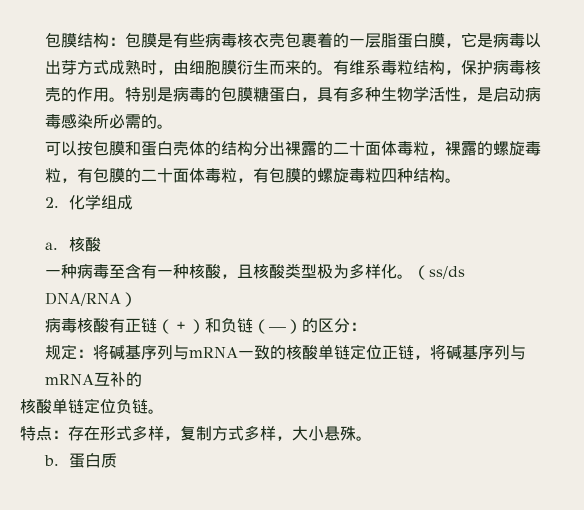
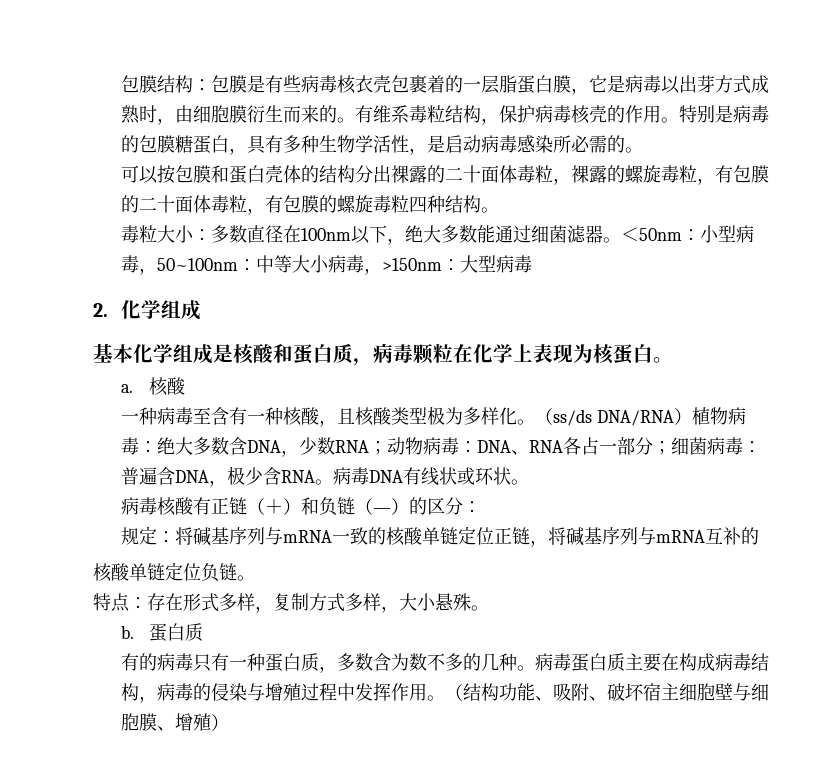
[44,194,134,210] 2.化学组成 -> [120,225,754,245] [120,255,532,275] [93,300,201,320] [93,343,673,366] 毒粒大小：多数直径在100nm以下，绝大多数能通过细菌滤器。＜50nm：小型病毒，50~100nm：中等大小病毒，>150nm：大型病毒 // 2.化学组成 // 基本化学组成是核酸和蛋白质，病毒颗粒在化学上表现为核蛋白。
(137, 299) none -> [691,407,746,425] [120,437,761,457] [120,466,529,487] 植物病毒：绝大多数含DNA，少数RNA；动物病毒：DNA、RNA各占一部分；细菌病毒：普遍含DNA，极少含RNA。病毒DNA有线状或环状。
(118, 460) none -> [120,653,769,673] [120,682,769,703] [120,713,229,731] // 有的病毒只有一种蛋白质，多数含为数不多的几种。病毒蛋白质主要在构成病毒结构，病毒的侵染与增殖过程中发挥作用。（结构功能、吸附、破坏宿主细胞壁与细胞膜、增殖）

